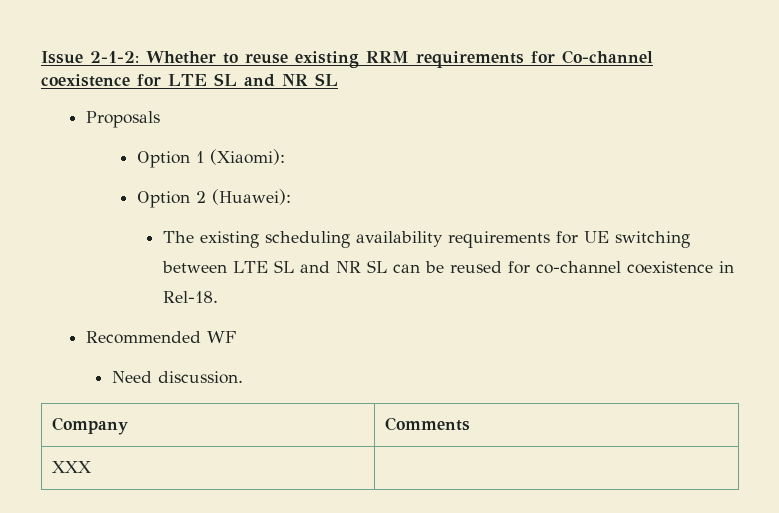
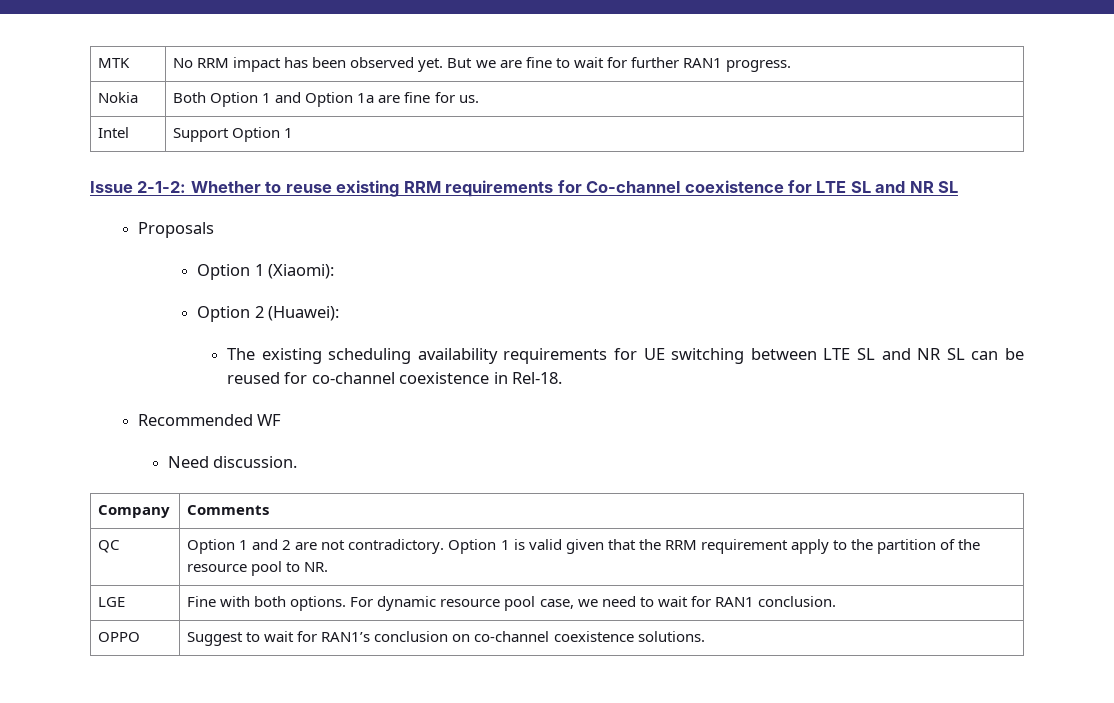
(41, 57) none -> [98,58,131,68] [173,57,791,72] [98,92,139,103] [173,92,479,107] [98,127,130,138] [173,127,294,142] MTK | No RRM impact has been observed yet. But we are fine to wait for further RAN1 progress. // Nokia | Both Option 1 and Option 1a are fine for us. // Intel | Support Option 1 //
[52,461,93,473] XXX | -> [98,540,121,553] [187,539,981,554] [187,561,329,576] [98,597,126,607] [187,596,836,611] [98,632,141,642] [187,631,705,646] QC | Option 1 and 2 are not contradictory. Option 1 is valid given that the RRM requirement apply to the partition of the resource pool to NR. // LGE | Fine with both options. For dynamic resource pool case, we need to wait for RAN1 conclusion. // OPPO | Suggest to wait for RAN1’s conclusion on co-channel coexistence solutions.

